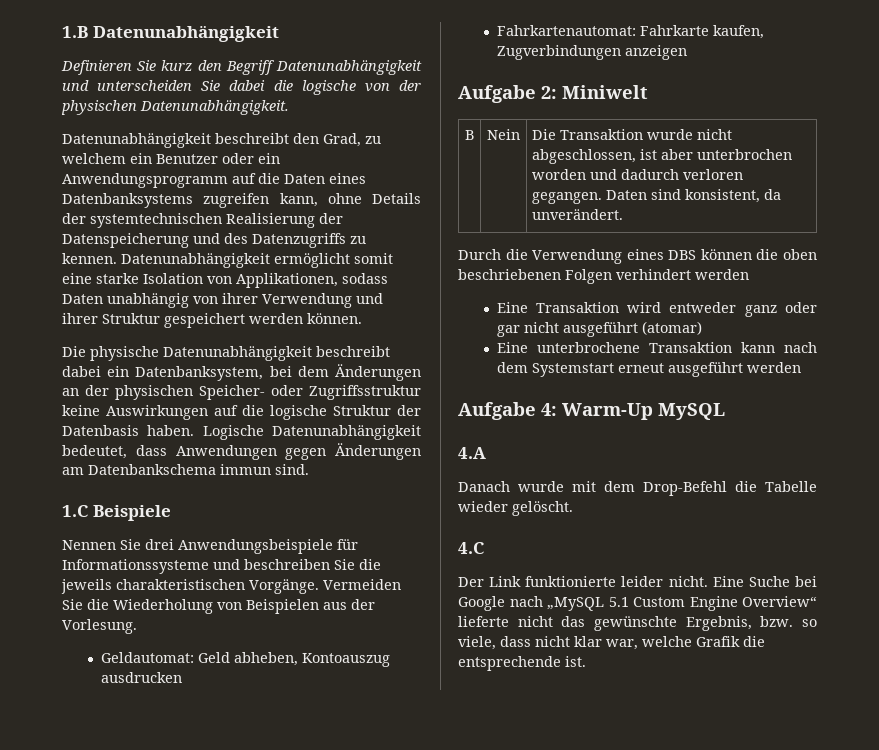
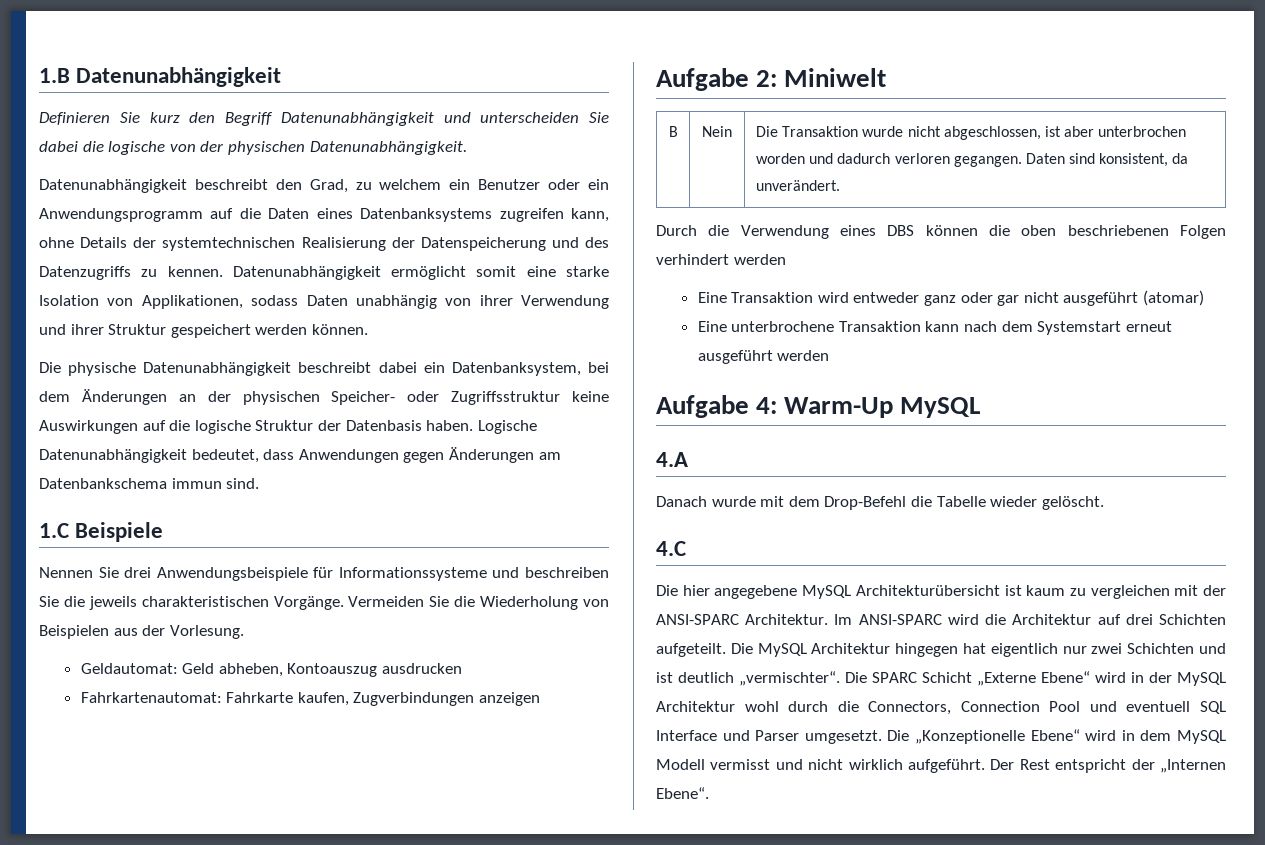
[458,576,817,587] [458,596,817,611] [458,616,817,631] [458,636,765,650] [458,656,586,671] Der Link funktionierte leider nicht. Eine Suche bei Google nach „MySQL 5.1 Custom Engine Overview“ lieferte nicht das gewünschte Ergebnis, bzw. so viele, dass nicht klar war, welche Grafik die entsprechende ist. -> [656,585,1226,599] [656,614,1226,625] [656,643,1226,657] [656,671,1226,686] [656,701,1226,715] [656,729,1226,744] [656,759,1226,773] [656,787,709,799] Die hier angegebene MySQL Architekturübersicht ist kaum zu vergleichen mit der ANSI-SPARC Architektur. Im ANSI-SPARC wird die Architektur auf drei Schichten aufgeteilt. Die MySQL Architektur hingegen hat eigentlich nur zwei Schichten und ist deutlich „vermischter“. Die SPARC Schicht „Externe Ebene“ wird in der MySQL Architektur wohl durch die Connectors, Connection Pool und eventuell SQL Interface und Parser umgesetzt. Die „Konzeptionelle Ebene“ wird in dem MySQL Modell vermisst und nicht wirklich aufgeführt. Der Rest entspricht der „Internen Ebene“.

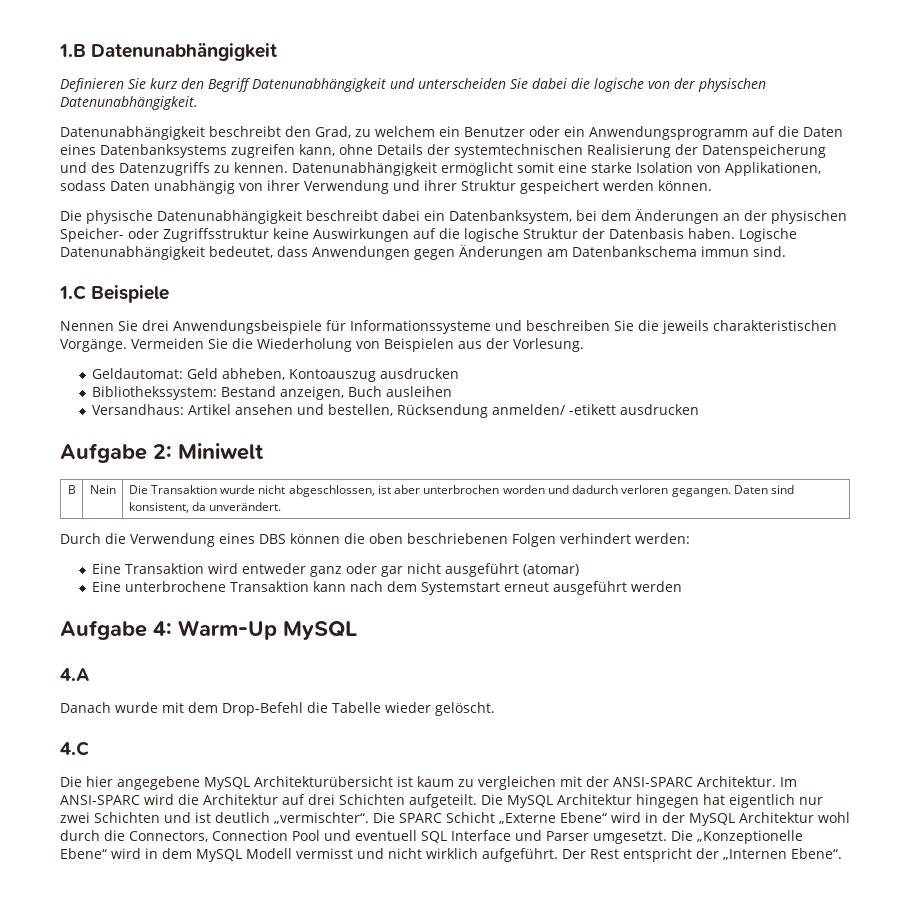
[80,692,541,706] Fahrkartenautomat: Fahrkarte kaufen, Zugverbindungen anzeigen -> [91,386,452,400] [91,404,699,418] Bibliothekssystem: Bestand anzeigen, Buch ausleihen // Versandhaus: Artikel ansehen und bestellen, Rücksendung anmelden/ -etikett ausdrucken
[733,254,786,265] werden -> [635,533,690,544] werden:

